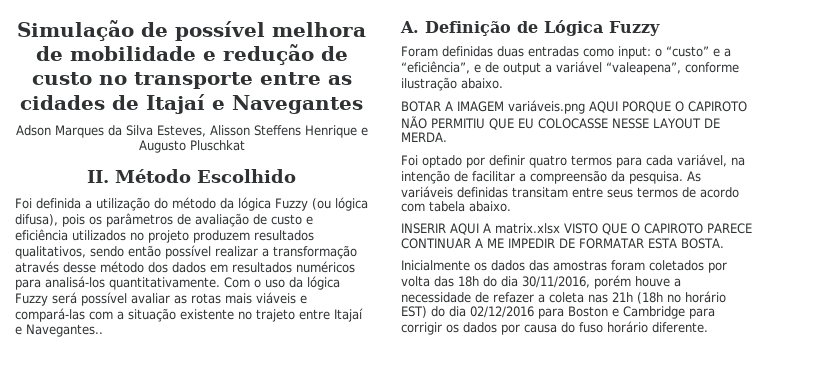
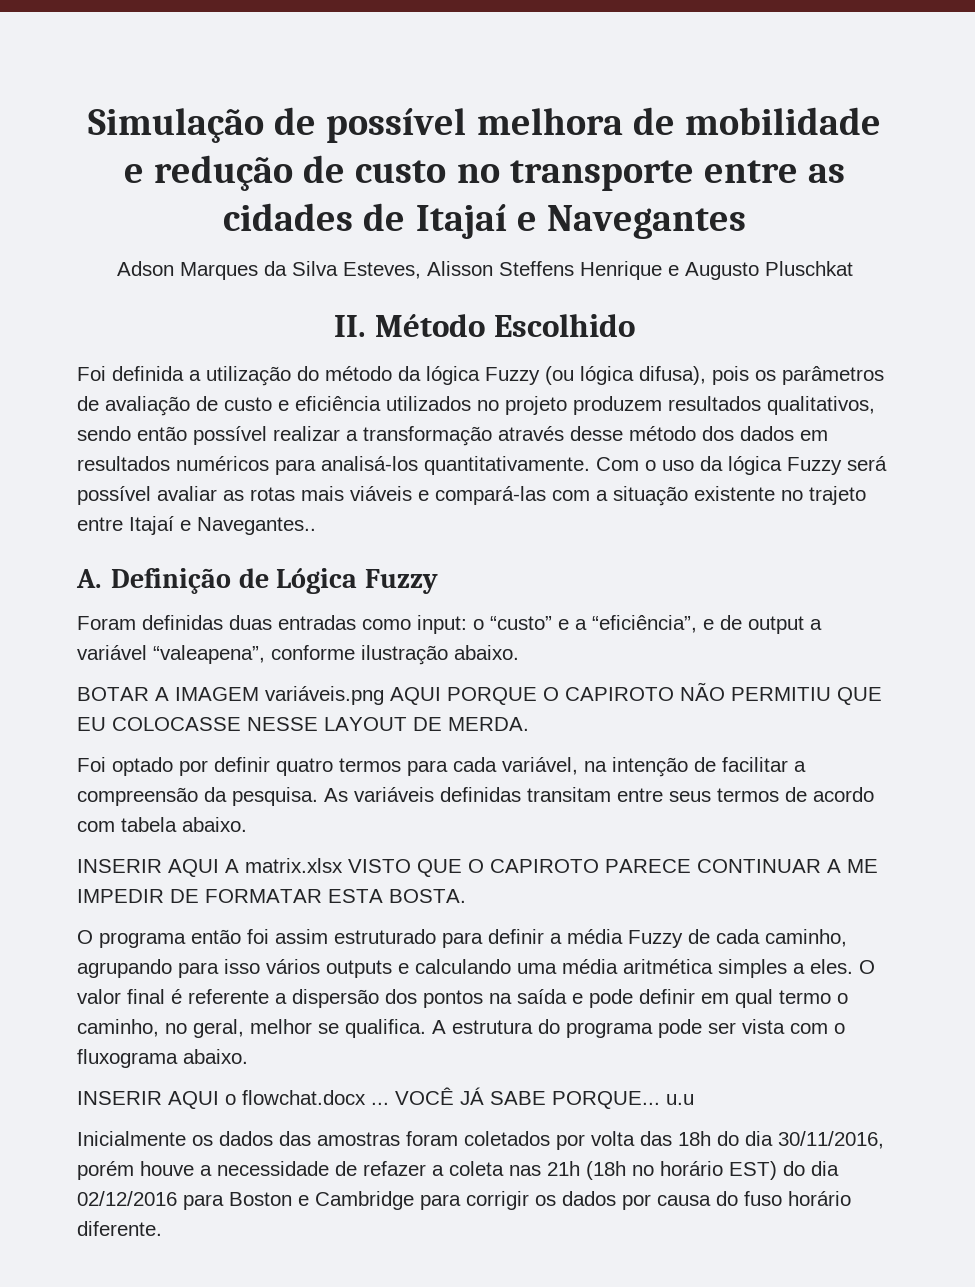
(724, 243) none -> [77,929,847,948] [77,959,875,978] [77,989,848,1008] [77,1019,845,1038] [77,1049,248,1068] [77,1087,694,1109] // O programa então foi assim estruturado para definir a média Fuzzy de cada caminho, agrupando para isso vários outputs e calculando uma média aritmética simples a eles. O valor final é referente a dispersão dos pontos na saída e pode definir em qual termo o caminho, no geral, melhor se qualifica. A estrutura do programa pode ser vista com o fluxograma abaixo. // INSERIR AQUI o flowchat.docx ... VOCÊ JÁ SABE PORQUE... u.u

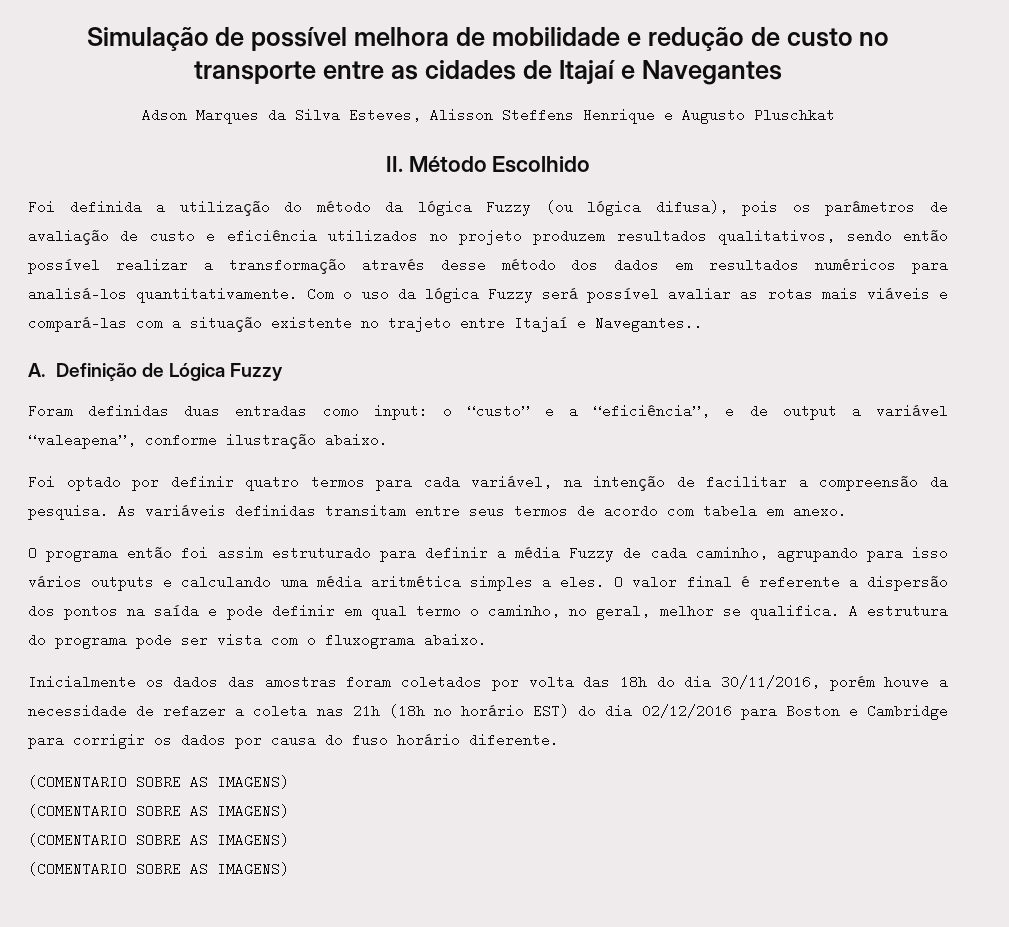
[77,682,882,705] [77,717,529,731] // BOTAR A IMAGEM variáveis.png AQUI PORQUE O CAPIROTO NÃO PERMITIU QUE EU COLOCASSE NESSE LAYOUT DE MERDA. -> (388, 440) none
[182,817,247,832] [77,858,878,877] [77,889,466,903] abaixo. // INSERIR AQUI A matrix.xlsx VISTO QUE O CAPIROTO PARECE CONTINUAR A ME IMPEDIR DE FORMATAR ESTA BOSTA. -> [766,504,847,518] em anexo.
[77,1087,694,1109] // INSERIR AQUI o flowchat.docx ... VOCÊ JÁ SABE PORQUE... u.u -> (487, 640) none
(162, 1228) none -> [28,775,289,789] [28,804,289,818] [28,833,289,847] [28,862,289,876] // (COMENTARIO SOBRE AS IMAGENS) // (COMENTARIO SOBRE AS IMAGENS) // (COMENTARIO SOBRE AS IMAGENS) // (COMENTARIO SOBRE AS IMAGENS)

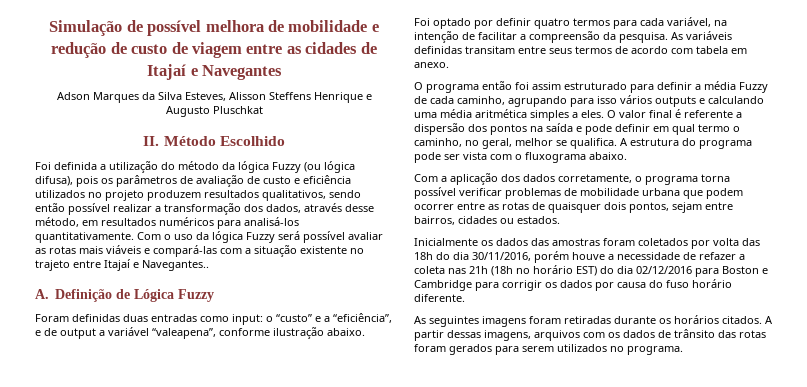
[859,32,890,46] [194,61,317,84] no transporte -> [171,42,243,58] de viagem
[361,258,660,272] através desse método dos dados -> [244,203,374,213] [35,217,79,227] dos dados, através desse método,
(487, 640) none -> [414,173,730,185] [414,187,743,199] [414,202,733,213] [414,216,560,225] // Com a aplicação dos dados corretamente, o programa torna possível verificar problemas de mobilidade urbana que podem ocorrer entre as rotas de quaisquer dois pontos, sejam entre bairros, cidades ou estados.
[28,775,289,789] [28,804,289,818] [28,833,289,847] [28,862,289,876] (COMENTARIO SOBRE AS IMAGENS) // (COMENTARIO SOBRE AS IMAGENS) // (COMENTARIO SOBRE AS IMAGENS) // (COMENTARIO SOBRE AS IMAGENS) -> [414,315,773,327] [414,329,766,341] [414,344,683,355] As seguintes imagens foram retiradas durante os horários citados. A partir dessas imagens, arquivos com os dados de trânsito das rotas foram gerados para serem utilizados no programa.

